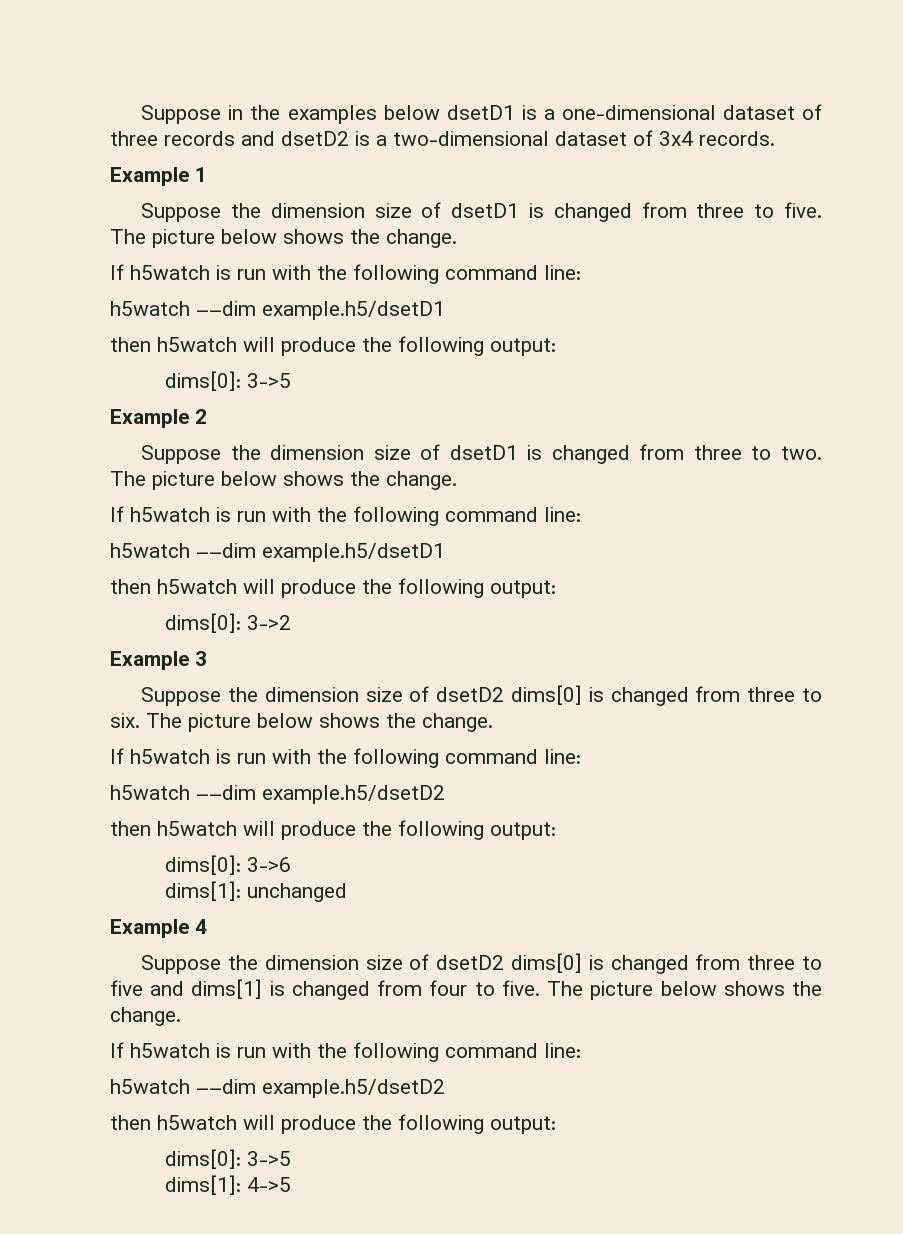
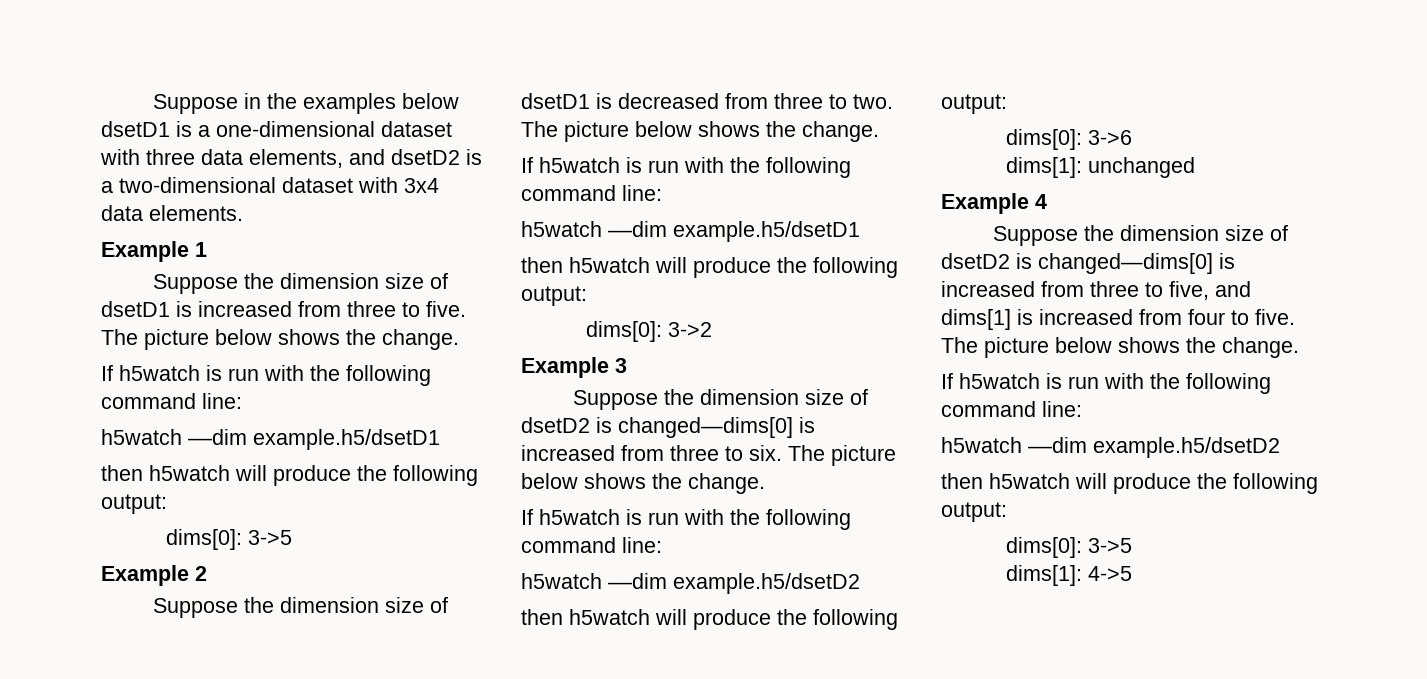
[802,104,823,120] [110,131,235,146] of three records -> [100,149,343,168] with three data elements,
[633,130,775,146] of 3x4 records. -> [358,177,439,193] [101,205,243,221] with 3x4 data elements.
[553,203,632,222] changed -> [198,301,292,317] increased
[551,445,630,464] changed -> [618,93,719,109] decreased
[511,685,689,706] dims[0] is changed -> [596,417,815,438] [521,445,615,461] is changed—dims[0] is increased
[511,953,822,974] [110,980,143,996] dims[0] is changed from three to five -> [1016,253,1235,274] [941,281,1209,300] is changed—dims[0] is increased from three to five,
[291,981,370,1000] changed -> [1039,309,1133,325] increased

